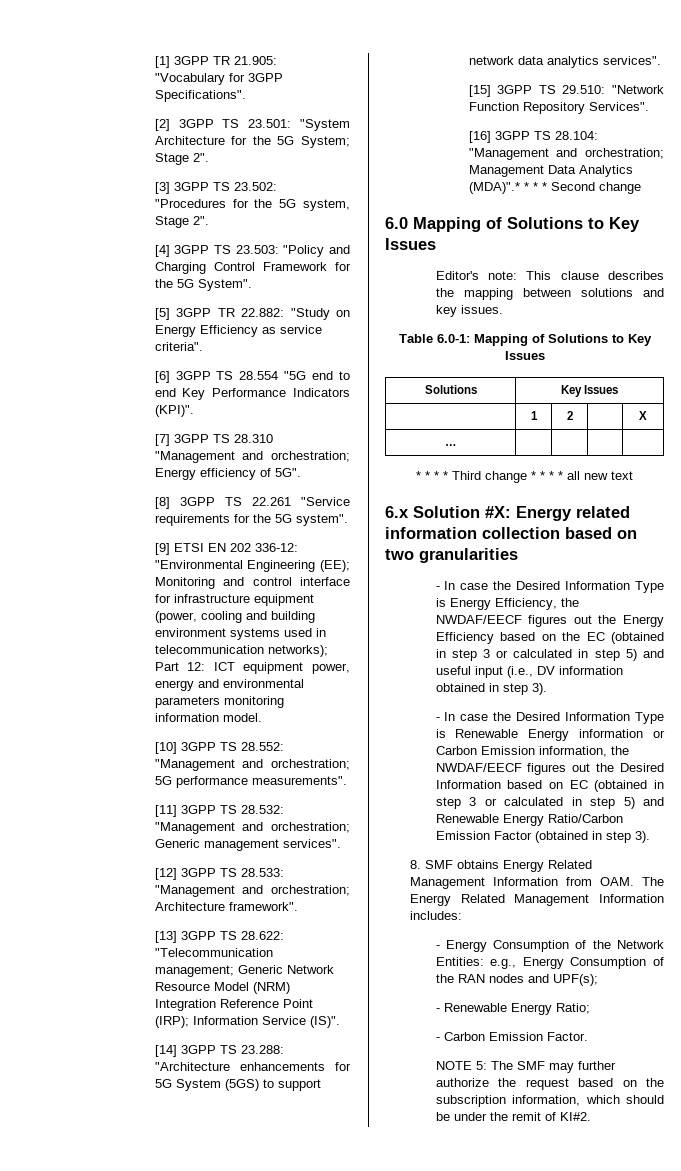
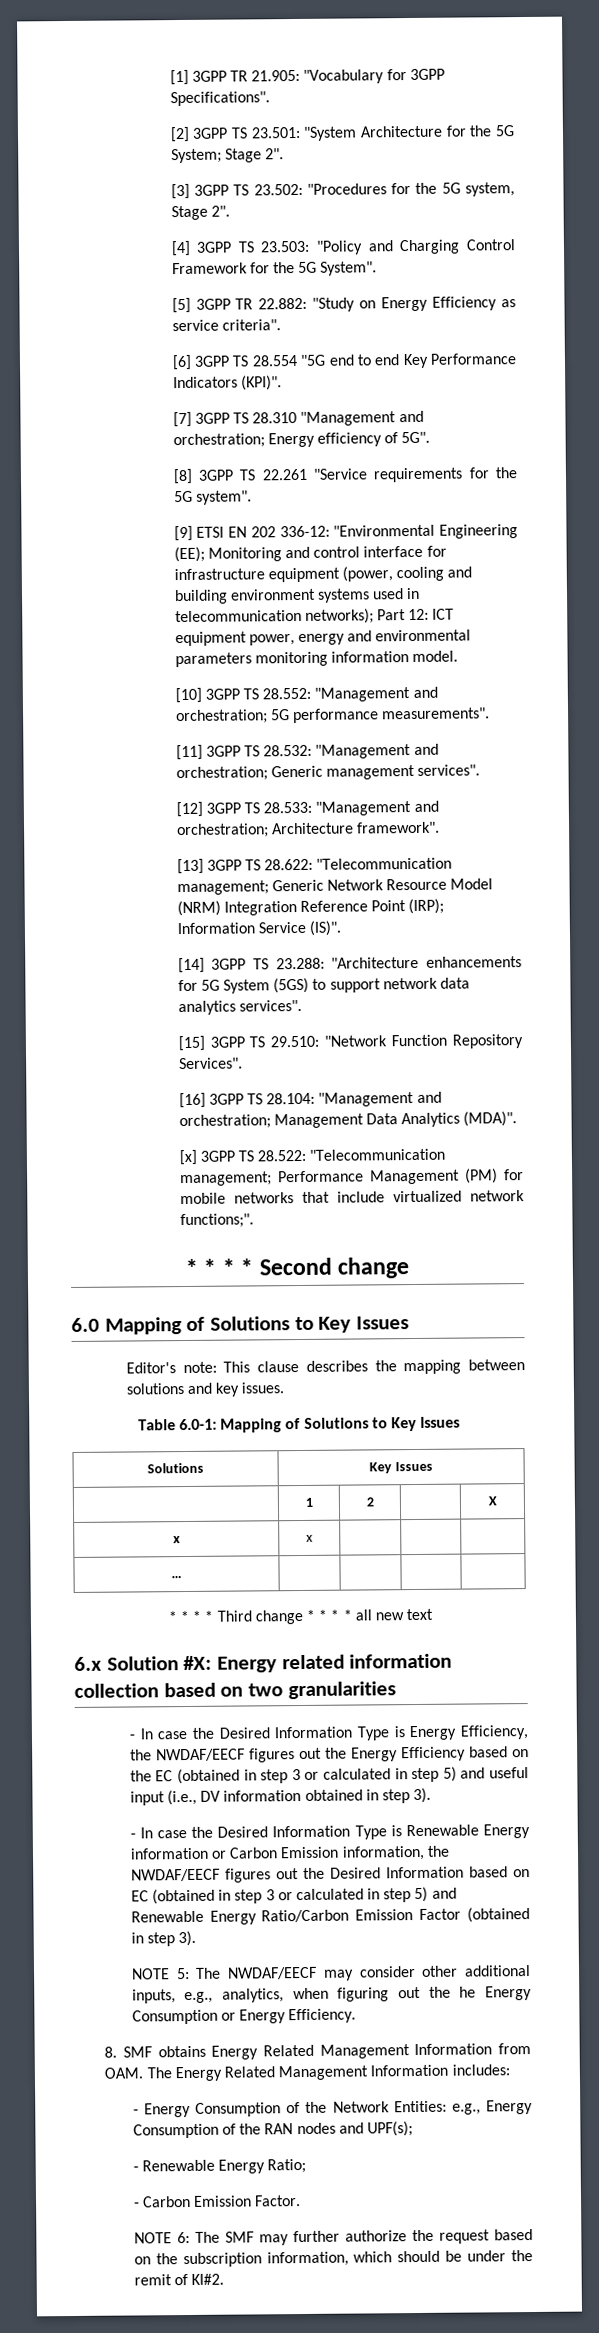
[468,182,520,194] (MDA)".* -> [463,1111,518,1127] [178,1148,446,1166] [179,1168,524,1187] [179,1190,525,1205] [179,1213,254,1229] [184,1258,198,1277] (MDA)". // [x] 3GPP TS 28.522: "Telecommunication management; Performance Management (PM) for mobile networks that include virtualized network functions;". // *
(647, 415) none -> [173,1536,181,1544] [306,1534,313,1542] // x | x | | |
(650, 837) none -> [130,1965,531,1981] [131,1986,532,2004] [131,2008,357,2025] // NOTE 5: The NWDAF/EECF may consider other additional inputs, e.g., analytics, when figuring out the he Energy Consumption or Energy Efficiency.
[475,1061,487,1070] 5: -> [176,2232,190,2244] 6:

